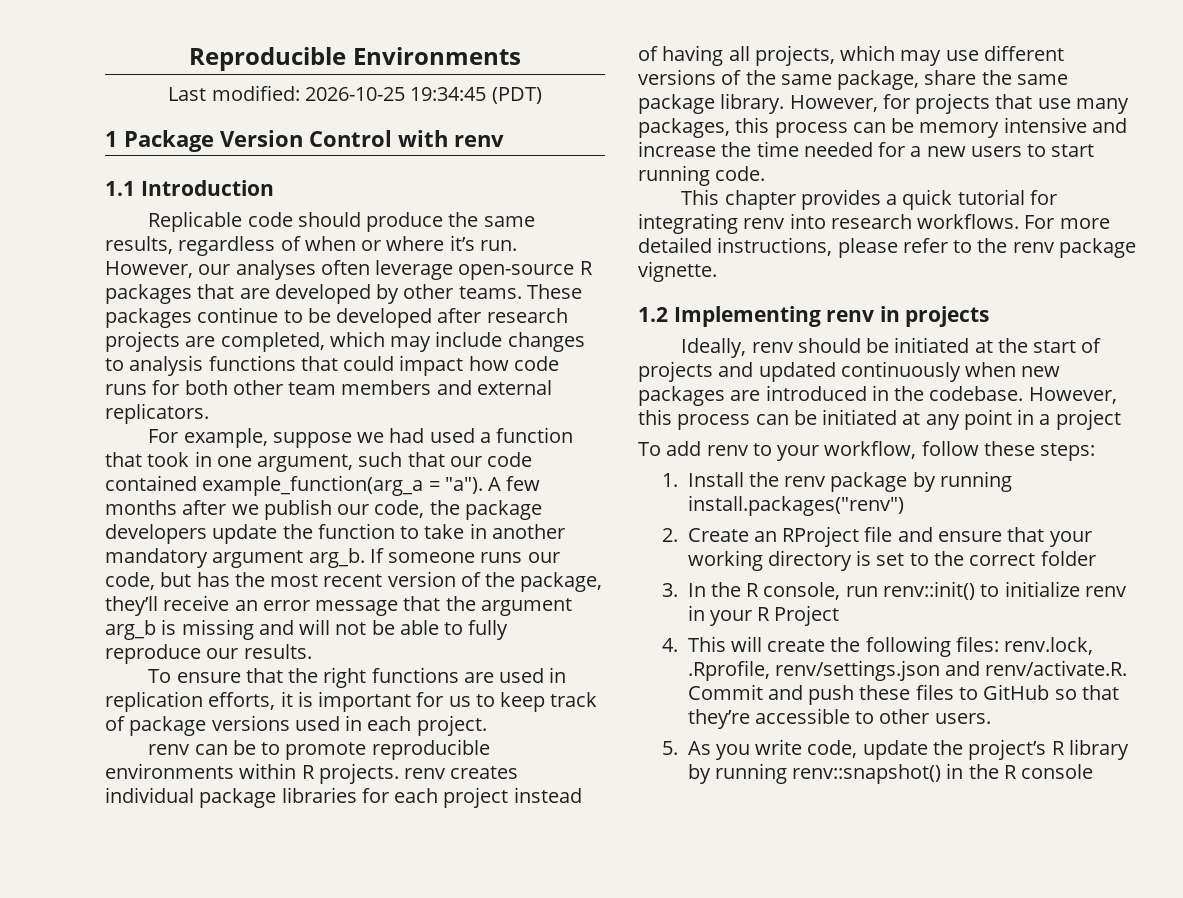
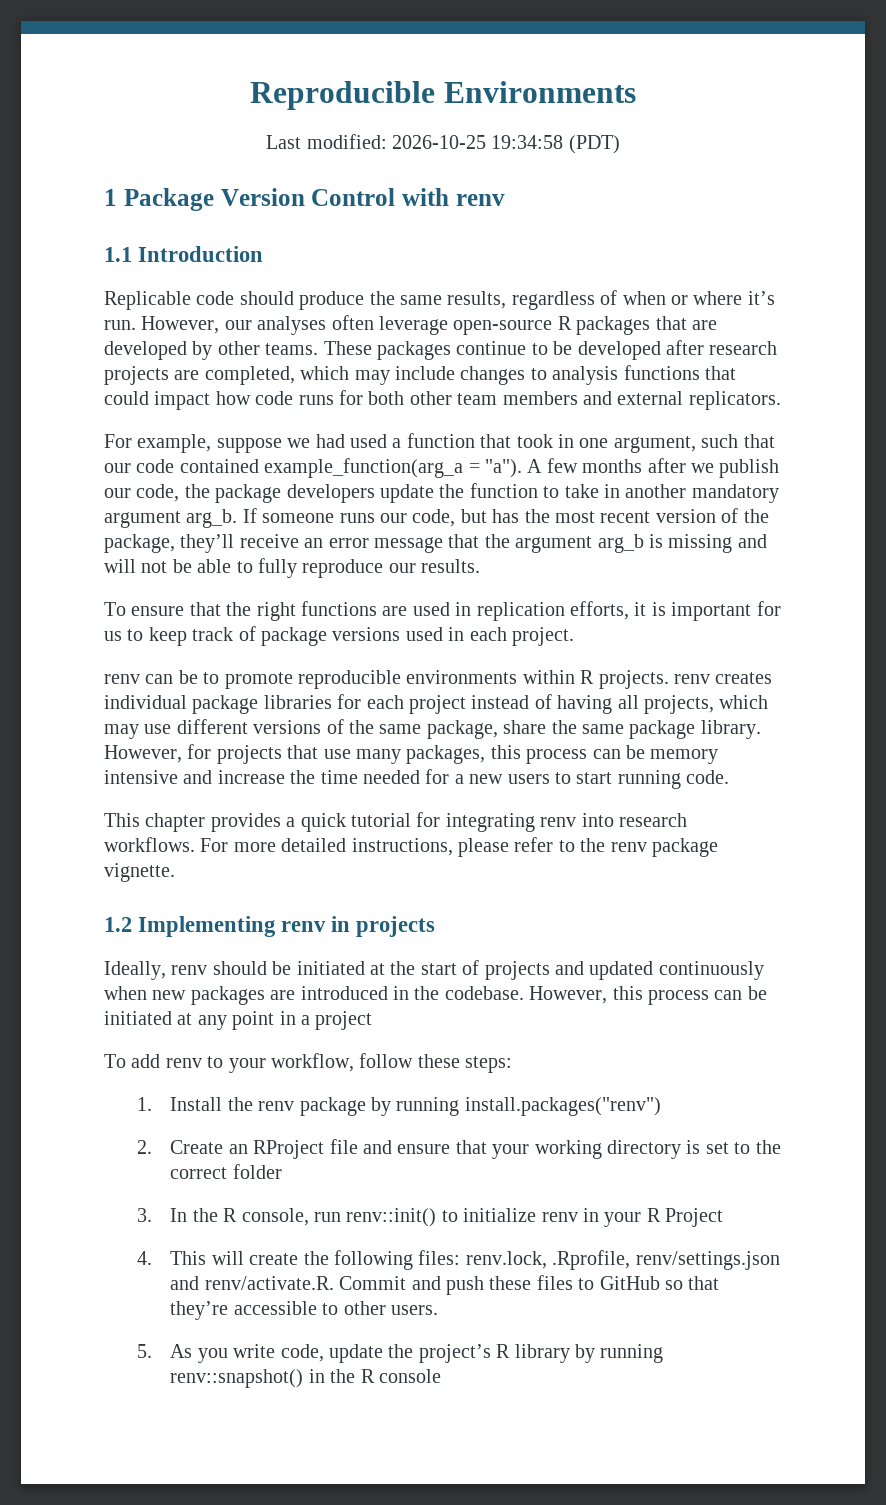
[410,87,487,101] 19:34:45 -> [491,135,564,149] 19:34:58

